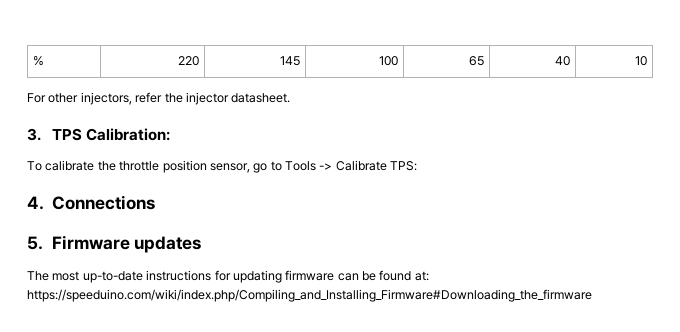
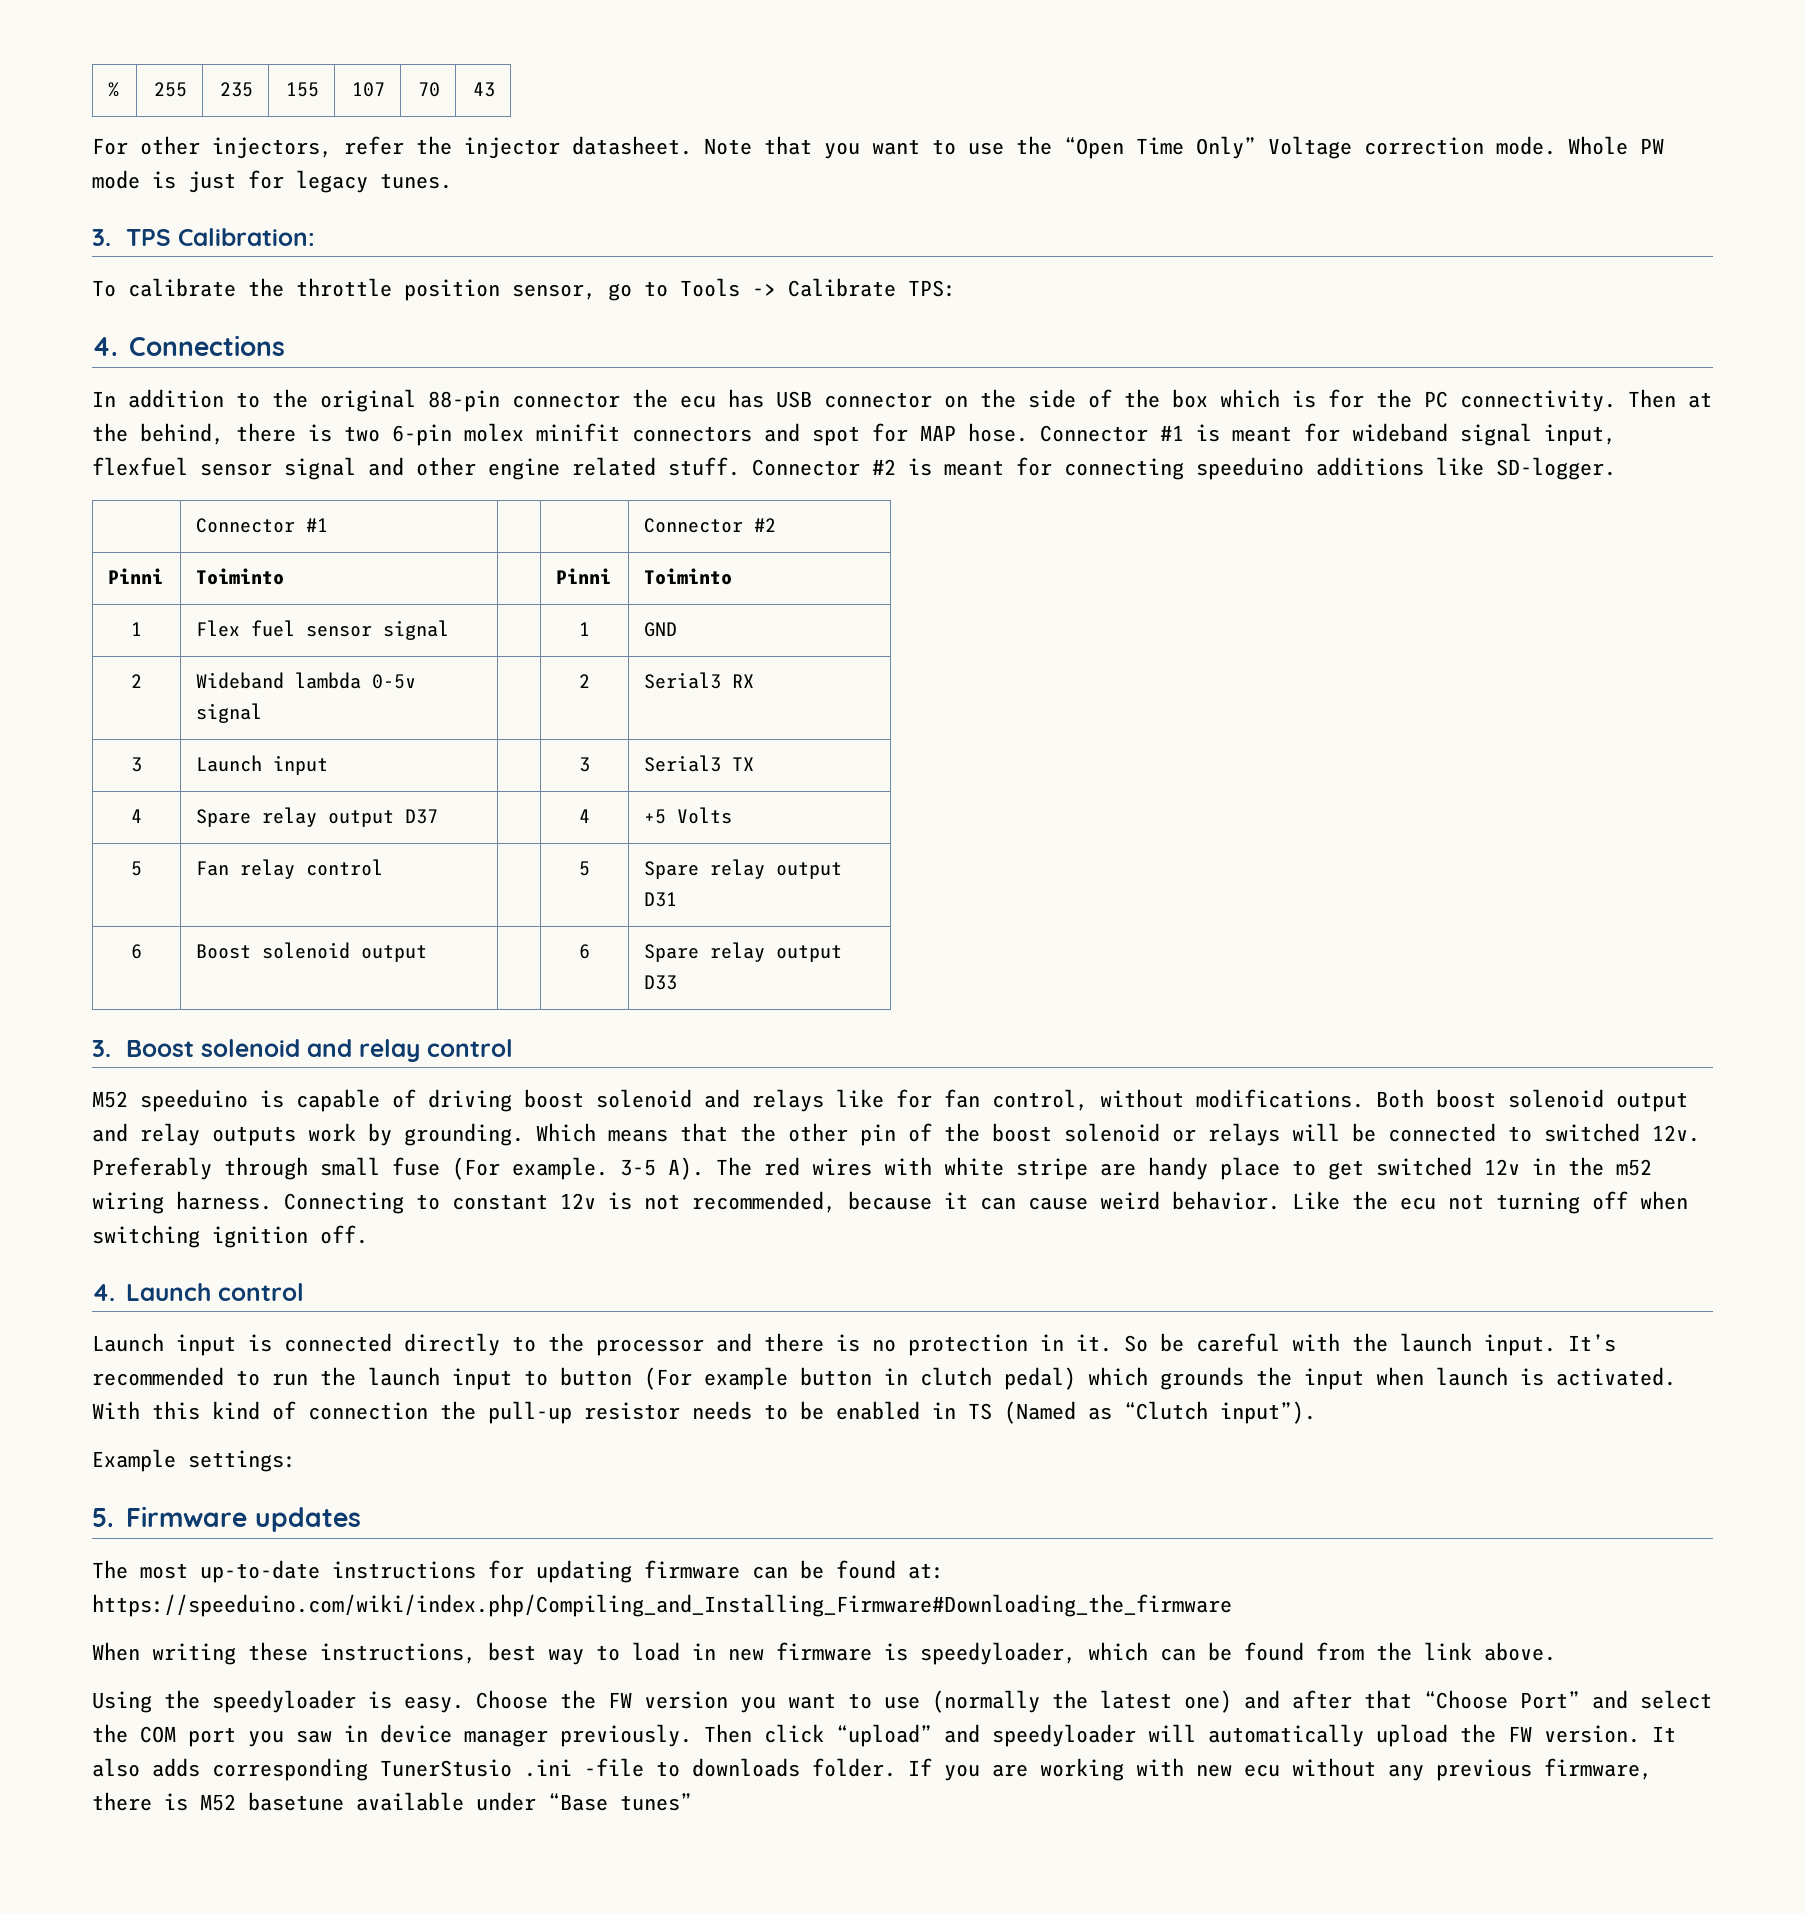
[178,56,200,66] [280,56,301,66] [379,56,399,66] [469,56,485,66] [555,56,571,66] [635,56,648,66] 220 | 145 | 100 | 65 | 40 | 10 -> [153,82,187,97] [219,82,253,97] [285,82,319,97] [351,82,385,97] [417,82,440,97] [472,82,495,97] 255 | 235 | 155 | 107 | 70 | 43
(291, 98) none -> [704,136,1664,159] [92,170,452,193] Note that you want to use the “Open Time Only” Voltage correction mode. Whole PW mode is just for legacy tunes.
(155, 202) none -> [92,389,1712,412] [92,423,1616,446] [92,457,1616,480] [196,518,329,533] [644,518,777,533] [108,568,164,584] [196,568,285,585] [556,568,612,584] [644,568,733,585] [131,622,142,636] [196,620,450,640] [579,622,590,636] [644,622,678,637] [131,674,142,688] [196,672,417,689] [196,703,263,723] [579,674,590,688] [644,672,755,689] [131,757,142,772] [196,755,329,775] [579,757,590,772] [644,755,755,772] [131,809,142,823] [196,807,439,827] [579,809,590,823] [644,807,733,824] [131,861,142,876] [196,859,384,879] [579,861,590,876] [644,859,843,879] [644,892,678,907] [131,944,142,959] [196,942,428,962] [579,944,590,959] [644,942,843,962] [644,975,678,990] [92,1039,514,1062] [92,1089,1688,1112] [92,1123,1700,1146] [92,1157,1652,1180] [92,1191,1688,1214] [92,1225,368,1248] [92,1283,305,1301] [92,1333,1616,1356] [92,1367,1676,1390] [92,1401,1316,1424] [92,1449,296,1472] // In addition to the original 88-pin connector the ecu has USB connector on the side of the box which is for the PC connectivity. Then at the behind, there is two 6-pin molex minifit connectors and spot for MAP hose. Connector #1 is meant for wideband signal input, flexfuel sensor signal and other engine related stuff. Connector #2 is meant for connecting speeduino additions like SD-logger. // | Connector #1 | | | Connector #2 // Pinni | Toiminto | | Pinni | Toiminto // 1 | Flex fuel sensor signal | | 1 | GND // 2 | Wideband lambda 0-5v signal | | 2 | Serial3 RX // 3 | Launch input | | 3 | Serial3 TX // 4 | Spare relay output D37 | | 4 | +5 Volts // 5 | Fan relay control | | 5 | Spare relay output D31 // 6 | Boost solenoid output | | 6 | Spare relay output D33 // 3. Boost solenoid and relay control // M52 speeduino is capable of driving boost solenoid and relays like for fan control, without modifications. Both boost solenoid output and relay outputs work by grounding. Which means that the other pin of the boost solenoid or relays will be connected to switched 12v. Preferably through small fuse (For example. 3-5 A). The red wires with white stripe are handy place to get switched 12v in the m52 wiring harness. Connecting to constant 12v is not recommended, because it can cause weird behavior. Like the ecu not turning off when switching ignition off. // 4. Launch control // Launch input is connected directly to the processor and there is no protection in it. So be careful with the launch input. It’s recommended to run the launch input to button (For example button in clutch pedal) which grounds the input when launch is activated. With this kind of connection the pull-up resistor needs to be enabled in TS (Named as “Clutch input”). // Example settings:
(592, 295) none -> [92,1642,1556,1665] [92,1690,1712,1713] [92,1724,1676,1747] [92,1758,1652,1781] [92,1792,692,1811] // When writing these instructions, best way to load in new firmware is speedyloader, which can be found from the link above. // Using the speedyloader is easy. Choose the FW version you want to use (normally the latest one) and after that “Choose Port” and select the COM port you saw in device manager previously. Then click “upload” and speedyloader will automatically upload the FW version. It also adds corresponding TunerStusio .ini -file to downloads folder. If you are working with new ecu without any previous firmware, there is M52 basetune available under “Base tunes”

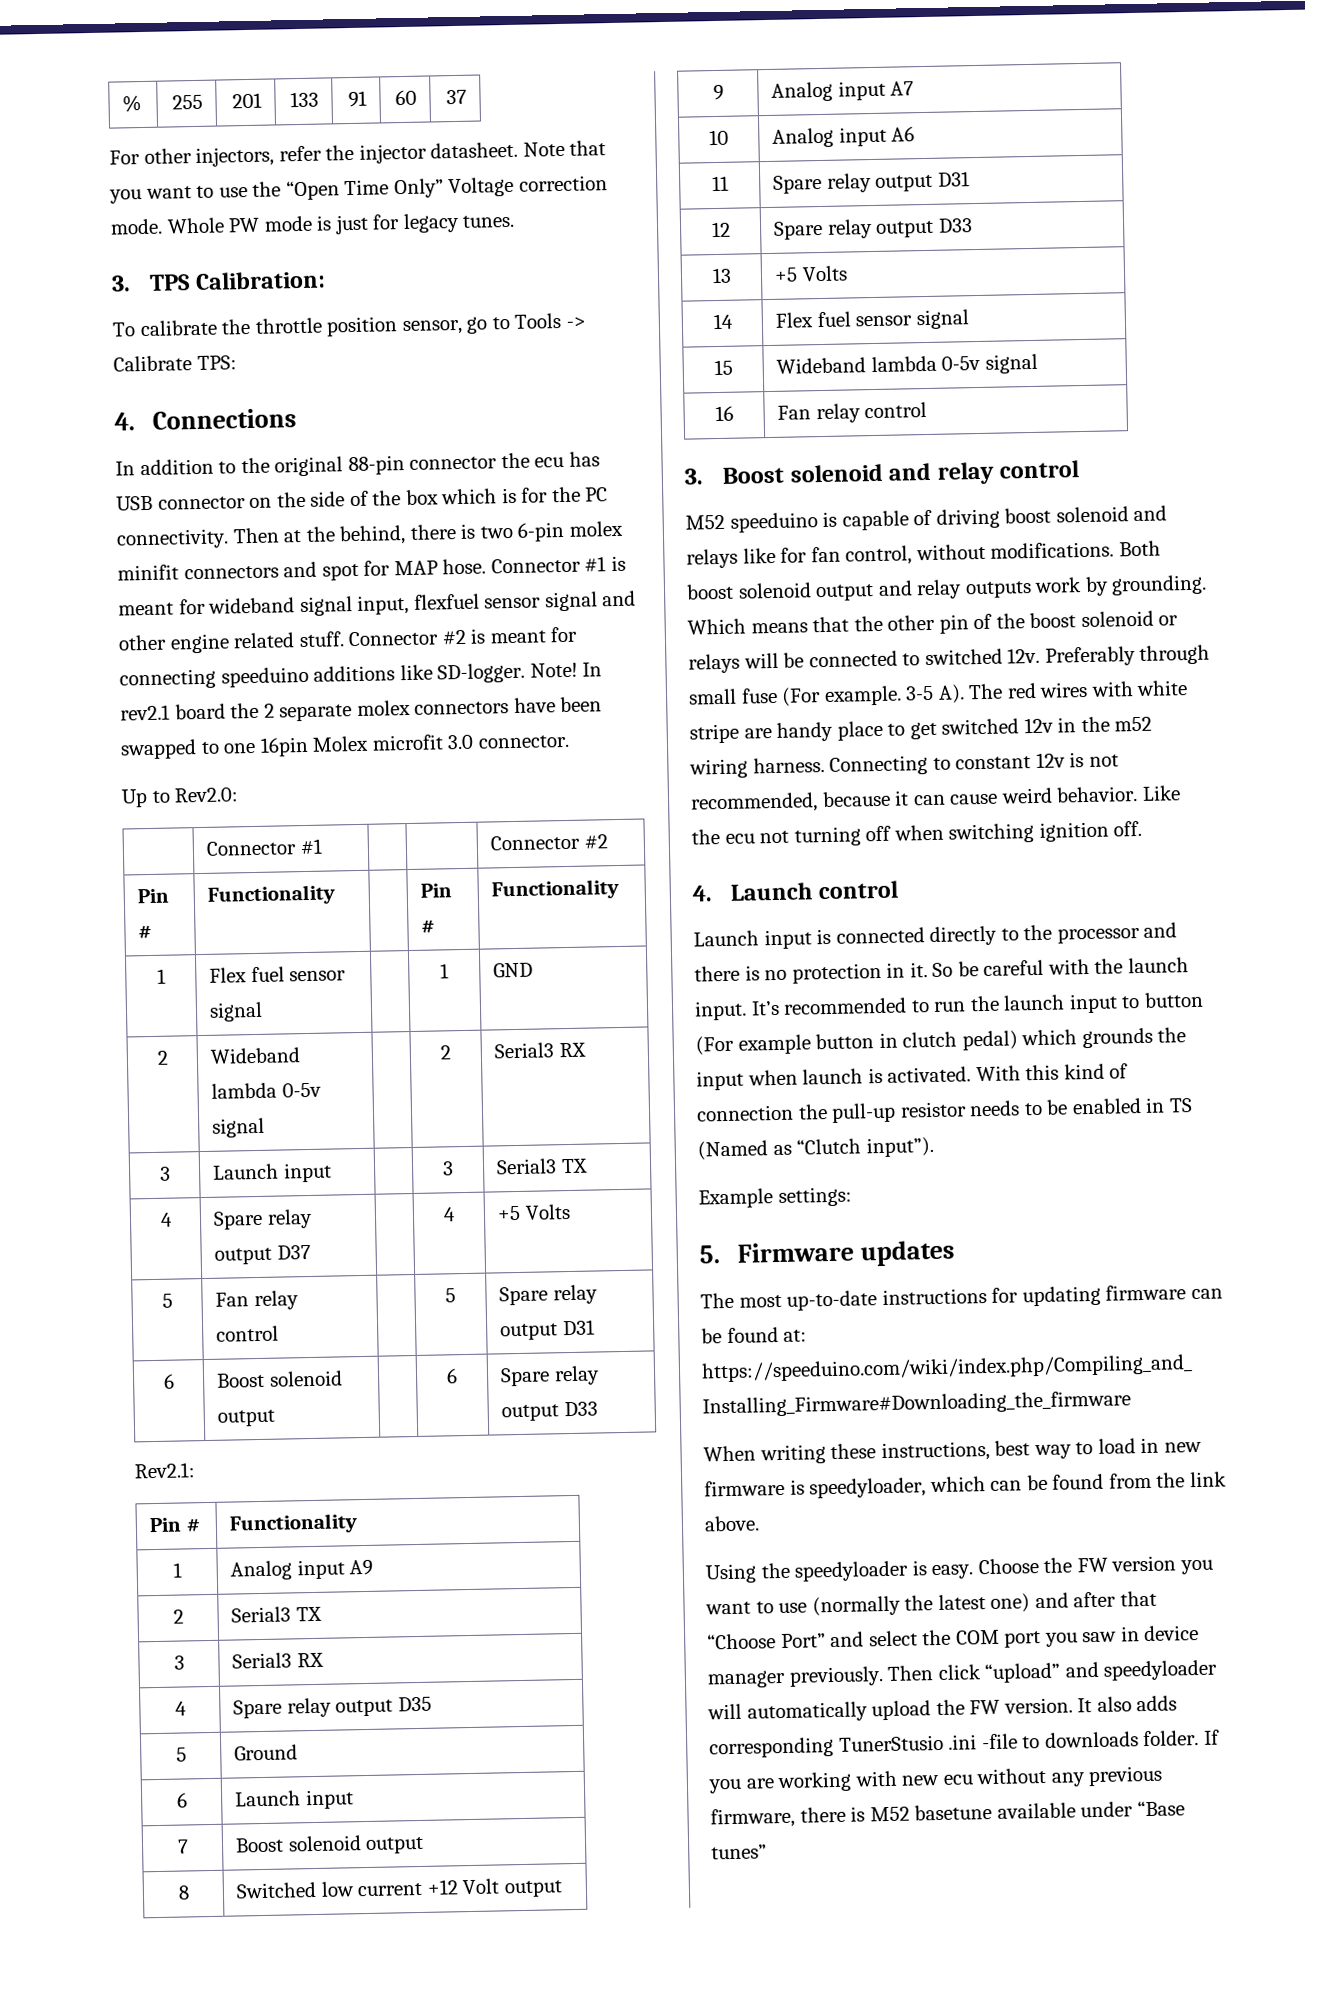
[219,82,253,97] [285,82,319,97] [351,82,385,97] [417,82,440,97] [472,82,495,97] 235 | 155 | 107 | 70 | 43 -> [231,92,262,109] [289,91,319,108] [347,90,367,108] [394,89,417,106] [445,89,467,105] 201 | 133 | 91 | 60 | 37
[196,518,329,533] [644,518,777,533] [108,568,164,584] [196,568,285,585] [556,568,612,584] [644,568,733,585] // | Connector #1 | | | Connector #2 // Pinni | Toiminto | | Pinni | Toiminto -> [529,662,603,678] [120,696,603,722] [120,734,570,760] [121,787,239,808] [206,838,323,856] [490,834,608,851] [137,888,170,904] [138,924,153,939] [207,884,336,906] [420,883,453,898] [421,919,436,933] [491,878,620,901] Note! In rev2.1 board the 2 separate molex connectors have been swapped to one 16pin Molex microfit 3.0 connector. // Up to Rev2.0: // | Connector #1 | | | Connector #2 // Pin # | Functionality | | Pin # | Functionality
(678, 982) none -> [134,1462,195,1479] [149,1517,200,1533] [229,1513,359,1535] [172,1562,182,1578] [230,1559,374,1581] [172,1609,184,1624] [231,1606,322,1623] [173,1655,185,1670] [232,1652,324,1669] [174,1701,187,1716] [233,1696,432,1719] [175,1747,187,1762] [234,1744,299,1761] [176,1792,188,1808] [234,1789,354,1810] [176,1839,189,1854] [235,1835,425,1855] [177,1885,190,1900] [236,1878,563,1899] [712,84,724,101] [771,80,915,102] [709,129,729,146] [772,126,916,148] [711,175,729,192] [773,171,970,194] [710,221,731,238] [773,218,973,240] [711,267,732,284] [774,265,848,282] [712,313,734,330] [775,309,970,330] [713,359,733,376] [776,353,1038,374] [714,405,734,422] [777,401,928,424] // Rev2.1: // Pin # | Functionality // 1 | Analog input A9 // 2 | Serial3 TX // 3 | Serial3 RX // 4 | Spare relay output D35 // 5 | Ground // 6 | Launch input // 7 | Boost solenoid output // 8 | Switched low current +12 Volt output // 9 | Analog input A7 // 10 | Analog input A6 // 11 | Spare relay output D31 // 12 | Spare relay output D33 // 13 | +5 Volts // 14 | Flex fuel sensor signal // 15 | Wideband lambda 0-5v signal // 16 | Fan relay control

